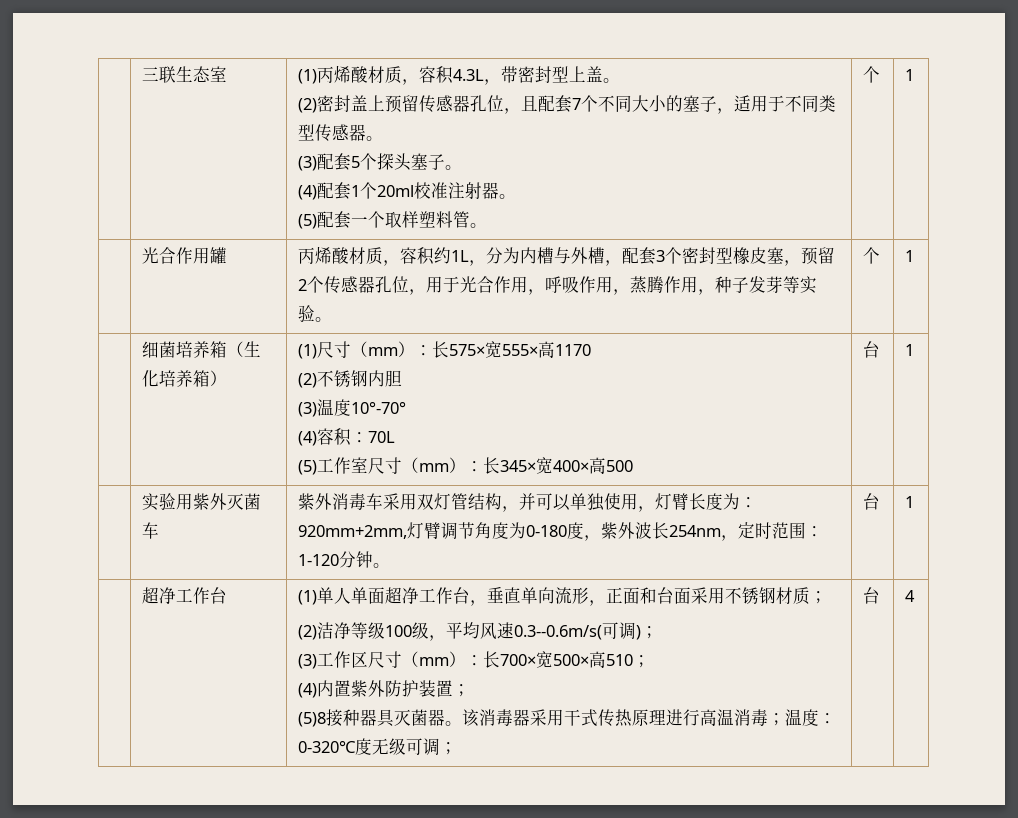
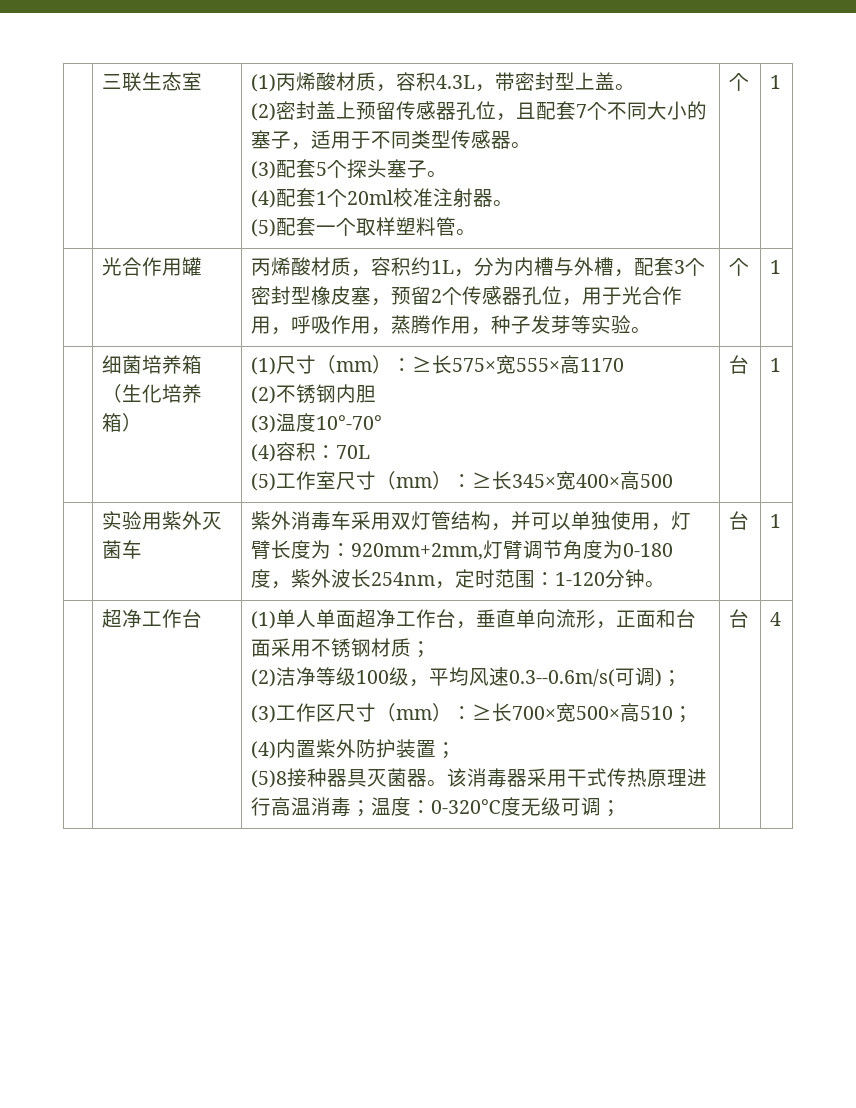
(433, 350) none -> [411,356,432,372] ≥
(484, 466) none -> [471,472,492,488] ≥
(484, 660) none -> [471,704,492,720] ≥

